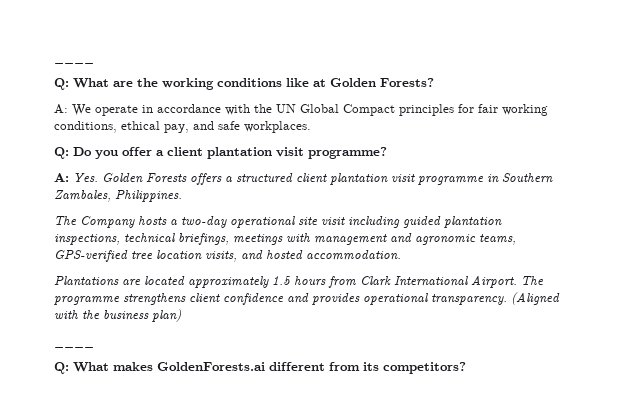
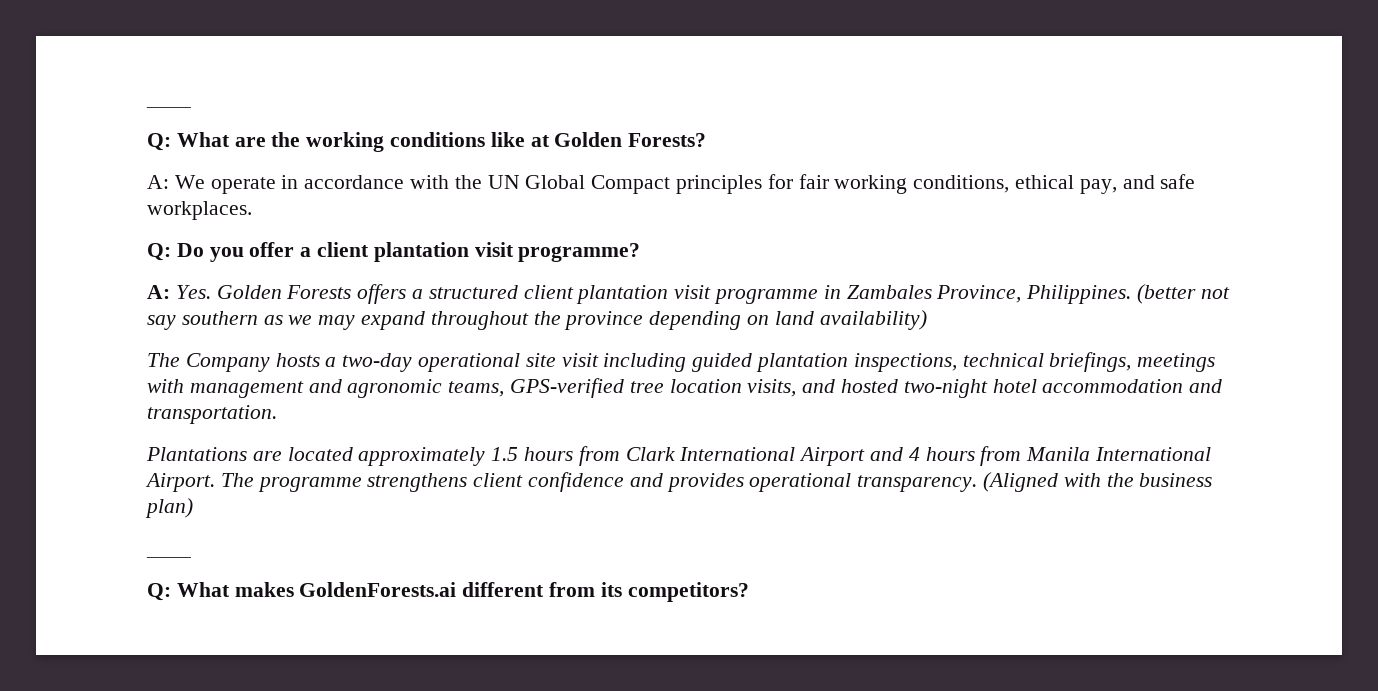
[502,173,553,183] [54,190,111,202] Southern Zambales, -> [846,285,1022,303] Zambales Province,
(182, 196) none -> [1137,284,1230,304] [147,310,927,330] (better not say southern as we may expand throughout the province depending on land availability)
[306,250,401,260] accommodation. -> [903,379,1223,398] [147,405,277,424] two-night hotel accommodation and transportation.
(468, 281) none -> [799,446,1212,466] Airport and 4 hours from Manila International

